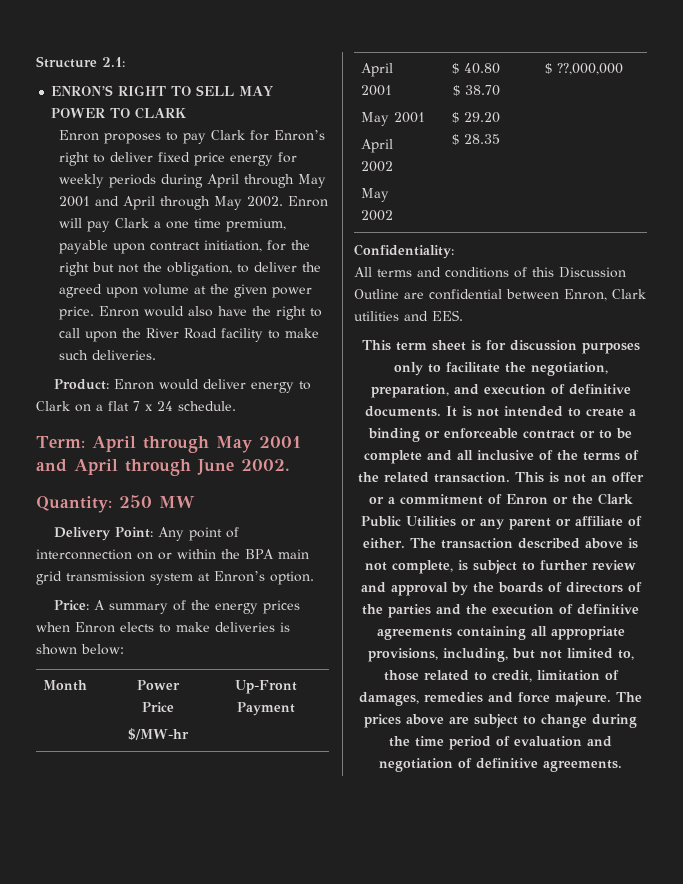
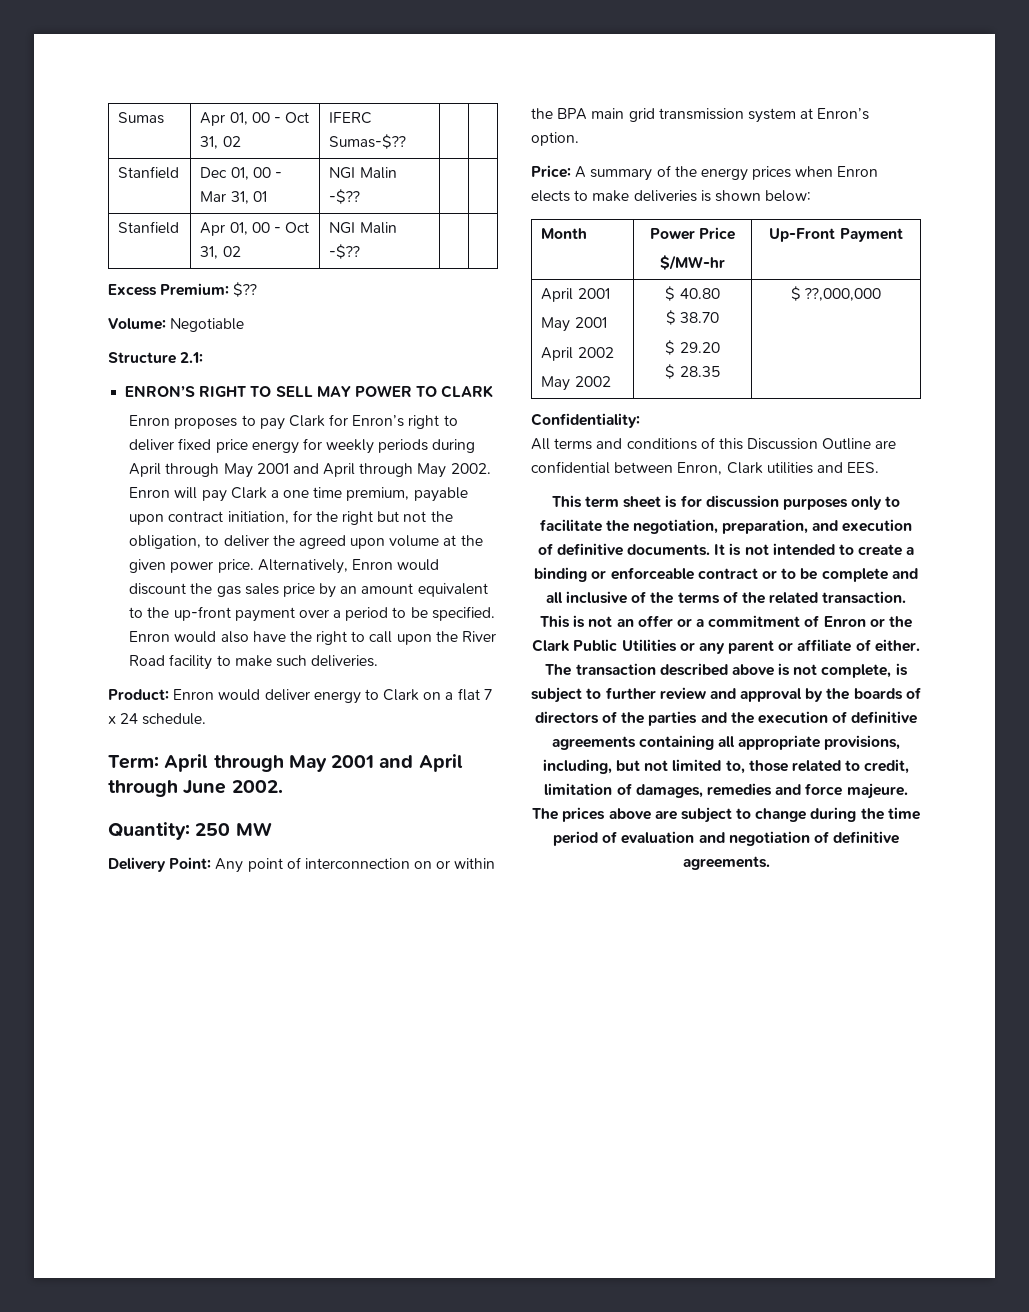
(36, 62) none -> [118,112,165,124] [200,112,310,126] [200,136,241,149] [329,112,373,124] [329,134,407,149] [118,166,180,179] [200,167,282,180] [200,191,267,204] [329,167,397,179] [329,189,361,204] [118,221,180,234] [200,222,310,236] [200,246,241,259] [329,222,397,234] [329,244,361,259] [108,282,258,297] [108,318,245,332] Sumas | Apr 01, 00 - Oct 31, 02 | IFERC Sumas-$?? | | // Stanfield | Dec 01, 00 - Mar 31, 01 | NGI Malin -$?? | | // Stanfield | Apr 01, 00 - Oct 31, 02 | NGI Malin -$?? | | // Excess Premium: $?? // Volume: Negotiable //
(94, 313) none -> [257,559,440,574] [129,583,488,598] [129,606,495,622] Alternatively, Enron would discount the gas sales price by an amount equivalent to the up-front payment over a period to be specified.

